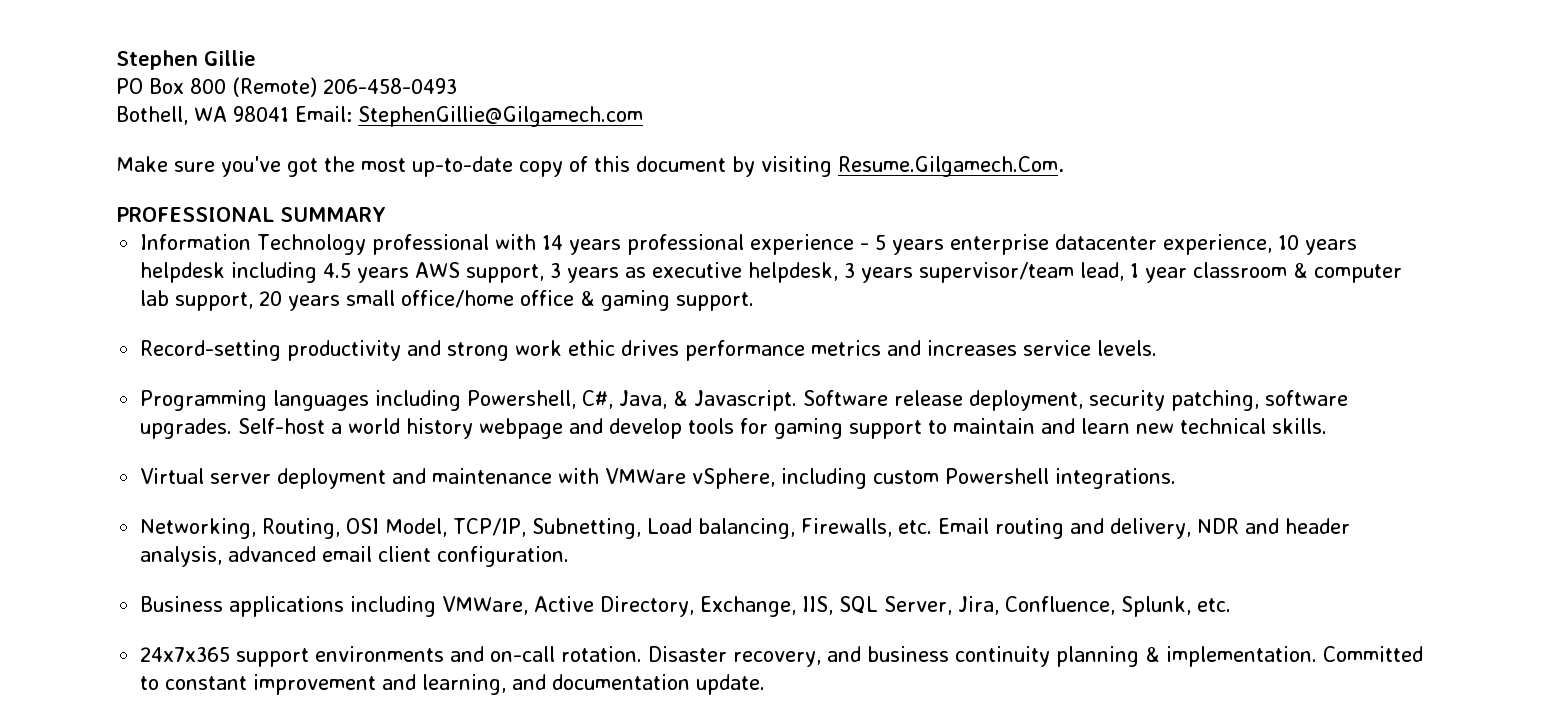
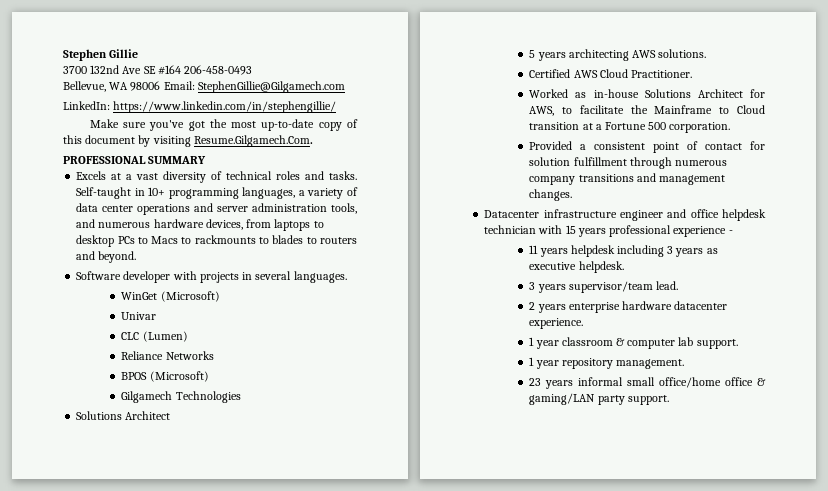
[116,77,457,97] [116,106,289,125] PO Box 800 (Remote) 206-458-0493 // Bothell, WA 98041 -> [63,65,253,75] [63,81,161,92] 3700 132nd Ave SE #164 206-458-0493 // Bellevue, WA 98006
(643, 116) none -> [63,101,337,113] // LinkedIn: https://www.linkedin.com/in/stephengillie/
[140,234,1358,255] [140,262,545,283] Information Technology professional with 14 years professional experience - 5 years enterprise datacenter experience, 10 years helpdesk including 4.5 years AWS support, -> [76,171,357,183] [76,187,358,199] [76,203,358,215] [76,219,324,231] [76,235,357,247] [76,251,137,263] [76,271,347,283] [121,291,220,302] [121,312,157,320] [121,331,188,342] [121,351,214,360] [121,371,209,382] [121,391,241,403] [76,411,171,420] [529,49,707,61] [529,69,692,78] [529,89,765,98] [529,105,765,116] [529,122,731,133] [529,141,765,153] [529,157,727,169] [529,173,725,185] [529,189,573,201] [484,209,766,221] [484,225,733,237] [529,245,664,257] Excels at a vast diversity of technical roles and tasks. Self-taught in 10+ programming languages, a variety of data center operations and server administration tools, and numerous hardware devices, from laptops to desktop PCs to Macs to rackmounts to blades to routers and beyond. // Software developer with projects in several languages. // WinGet (Microsoft) // Univar // CLC (Lumen) // Reliance Networks // BPOS (Microsoft) // Gilgamech Technologies // Solutions Architect // 5 years architecting AWS solutions. // Certified AWS Cloud Practitioner. // Worked as in-house Solutions Architect for AWS, to facilitate the Mainframe to Cloud transition at a Fortune 500 corporation. // Provided a consistent point of contact for solution fulfillment through numerous company transitions and management changes. // Datacenter infrastructure engineer and office helpdesk technician with 15 years professional experience - // 11 years helpdesk including
[748,262,839,283] helpdesk, -> [578,261,624,273] helpdesk. //
[1080,262,1125,281] lead, -> [655,281,678,290] [529,301,728,313] [529,318,584,329] lead. // 2 years enterprise hardware datacenter experience. //
[175,291,341,311] support, 20 years -> [696,339,738,349] [529,357,684,369] [529,377,624,389] support. // 1 year repository management. // 23 years informal
[601,290,755,311] [140,340,1158,361] [140,390,1349,411] [140,418,1328,439] [140,468,1177,489] [140,518,1351,539] [140,546,570,567] [140,596,1232,617] [140,646,1424,667] [140,674,766,695] gaming support. // Record-setting productivity and strong work ethic drives performance metrics and increases service levels. // Programming languages including Powershell, C#, Java, & Javascript. Software release deployment, security patching, software upgrades. Self-host a world history webpage and develop tools for gaming support to maintain and learn new technical skills. // Virtual server deployment and maintenance with VMWare vSphere, including custom Powershell integrations. // Networking, Routing, OSI Model, TCP/IP, Subnetting, Load balancing, Firewalls, etc. Email routing and delivery, NDR and header analysis, advanced email client configuration. // Business applications including VMWare, Active Directory, Exchange, IIS, SQL Server, Jira, Confluence, Splunk, etc. // 24x7x365 support environments and on-call rotation. Disaster recovery, and business continuity planning & implementation. Committed to constant improvement and learning, and documentation update. -> [529,393,669,405] gaming/LAN party support.

